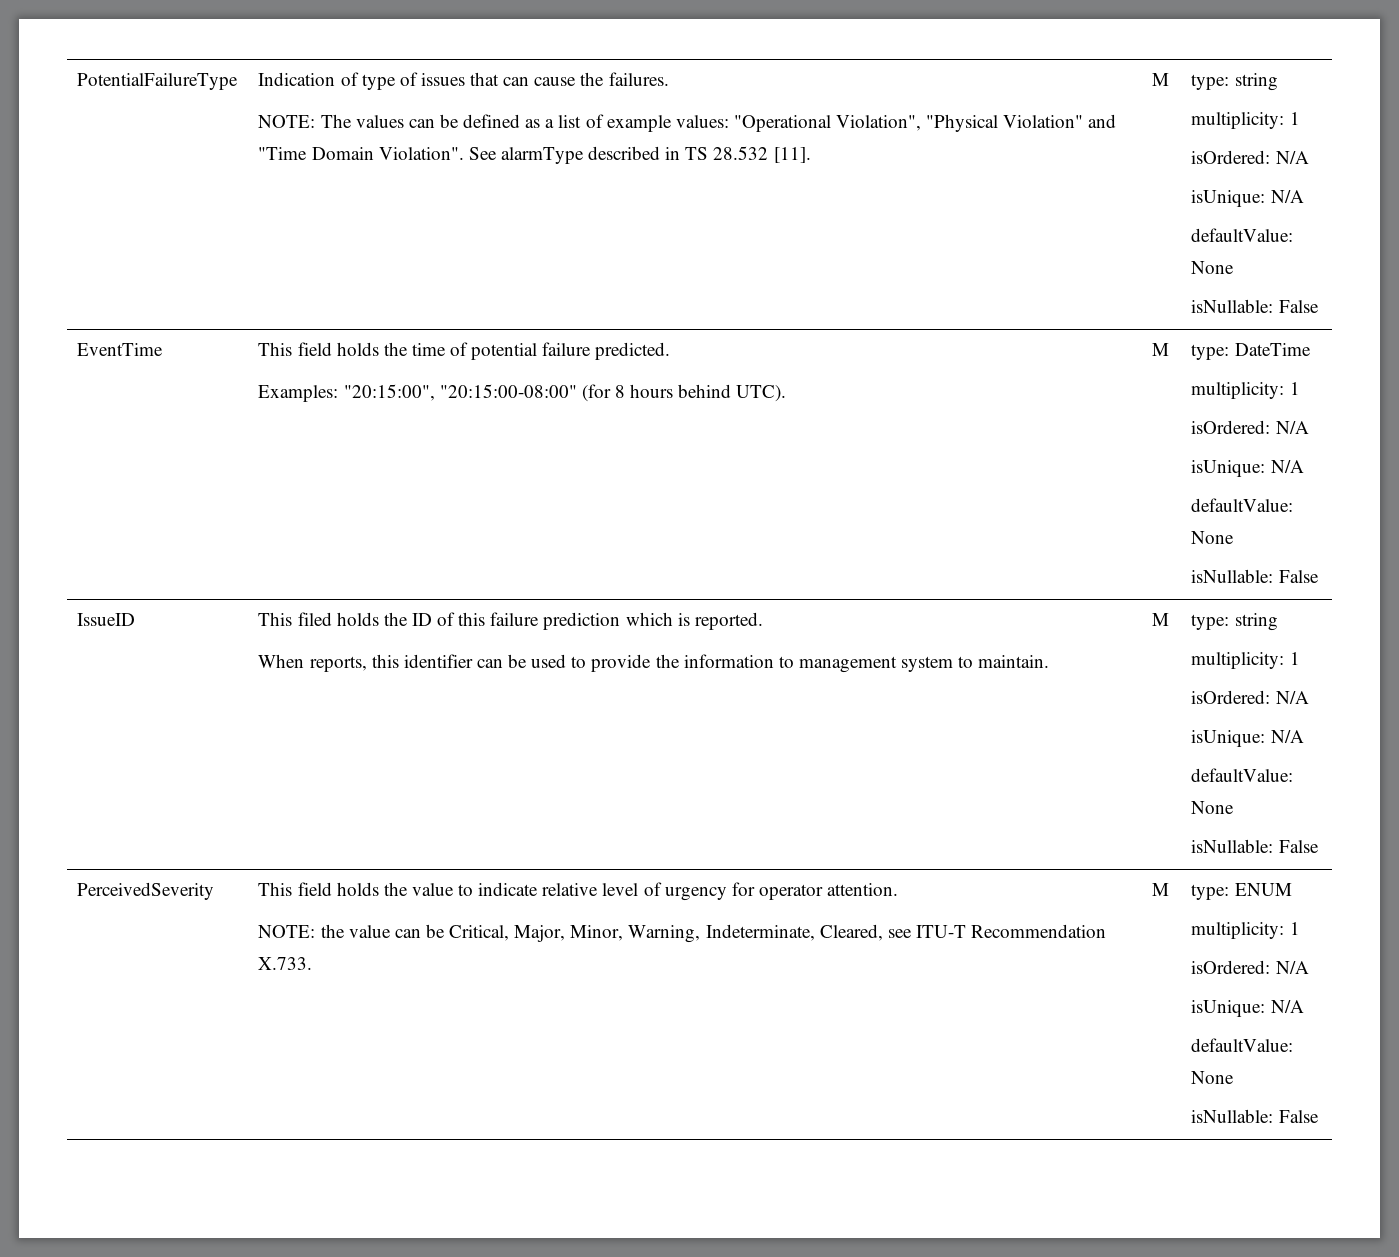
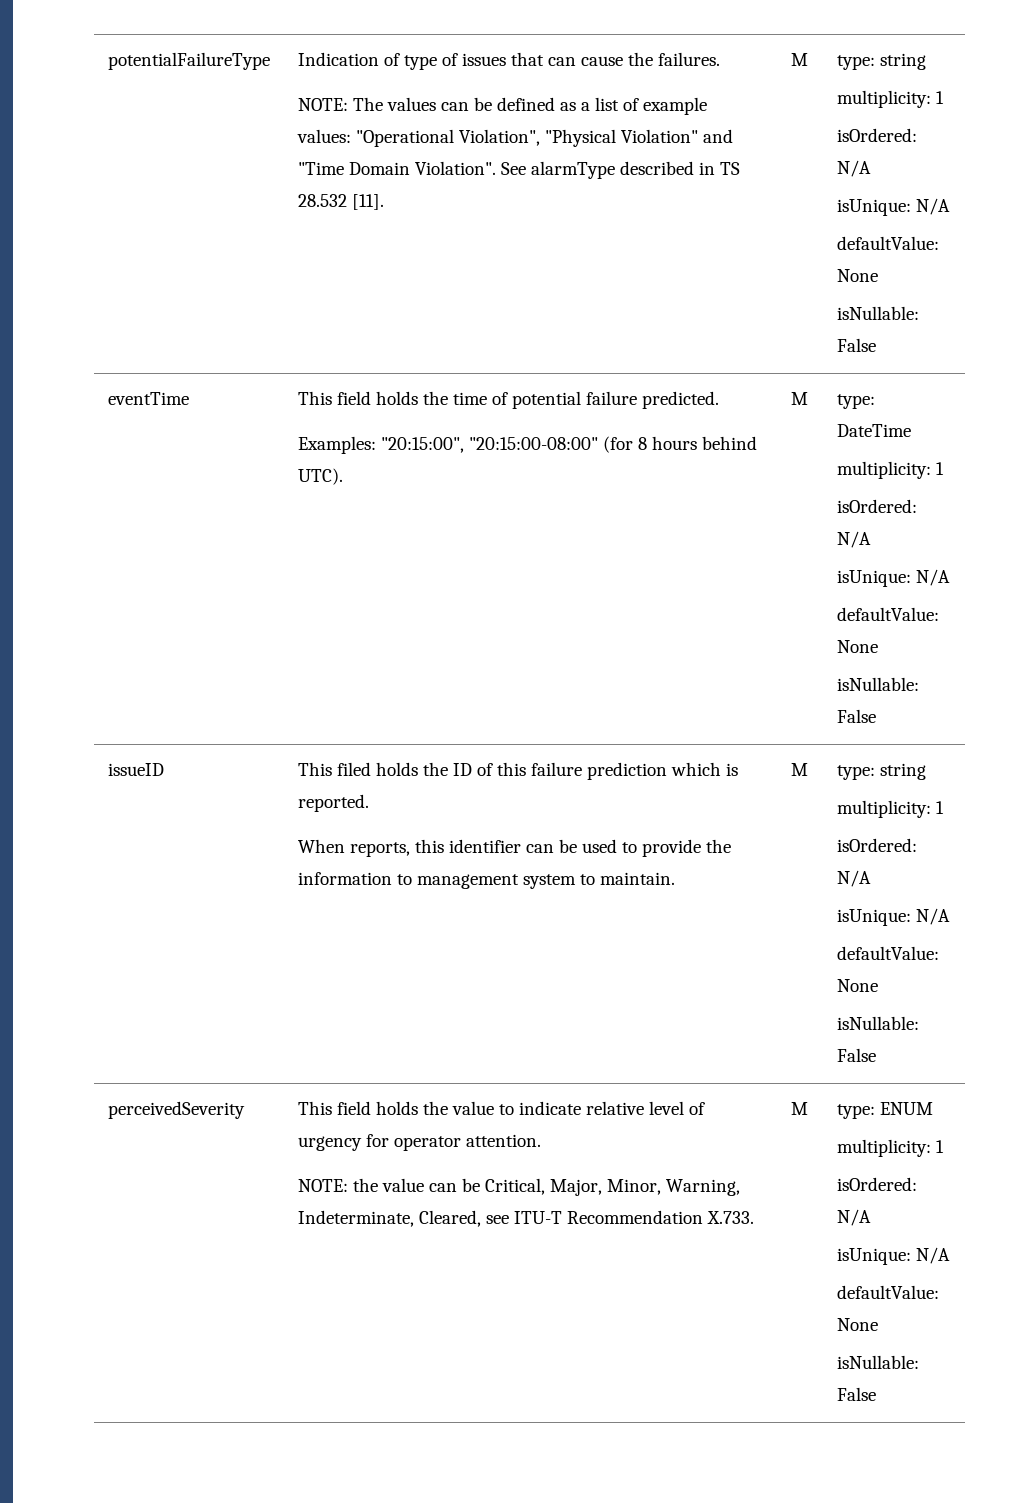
[77,73,239,90] PotentialFailureType -> [107,52,270,70] potentialFailureType
[77,343,164,356] EventTime -> [107,392,189,405] eventTime
[77,613,136,626] IssueID -> [107,763,164,776] issueID
[77,882,215,900] PerceivedSeverity -> [107,1101,245,1119] perceivedSeverity

